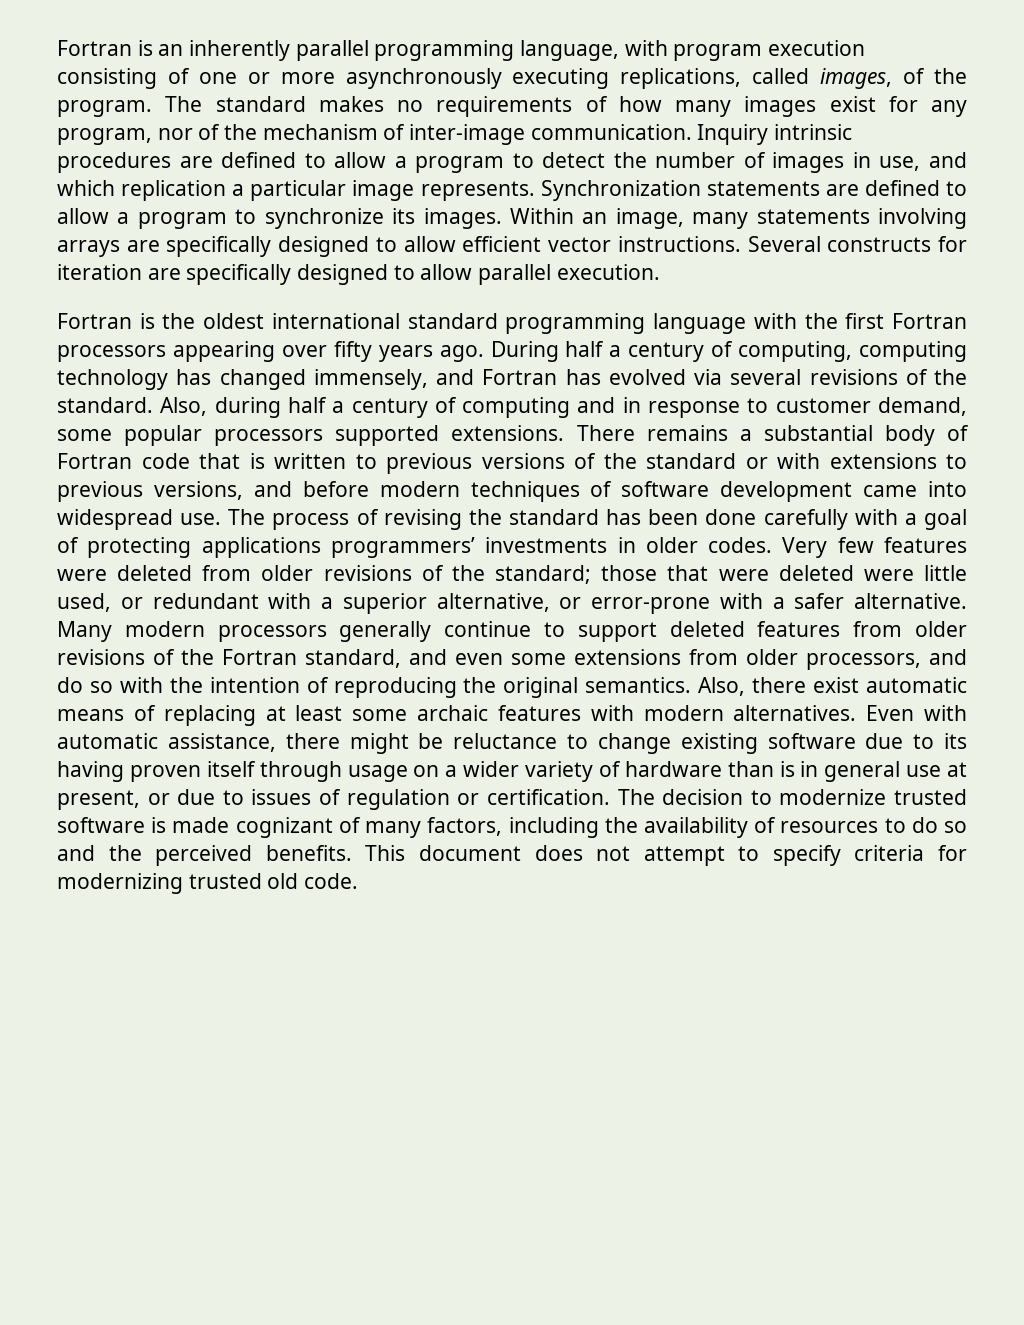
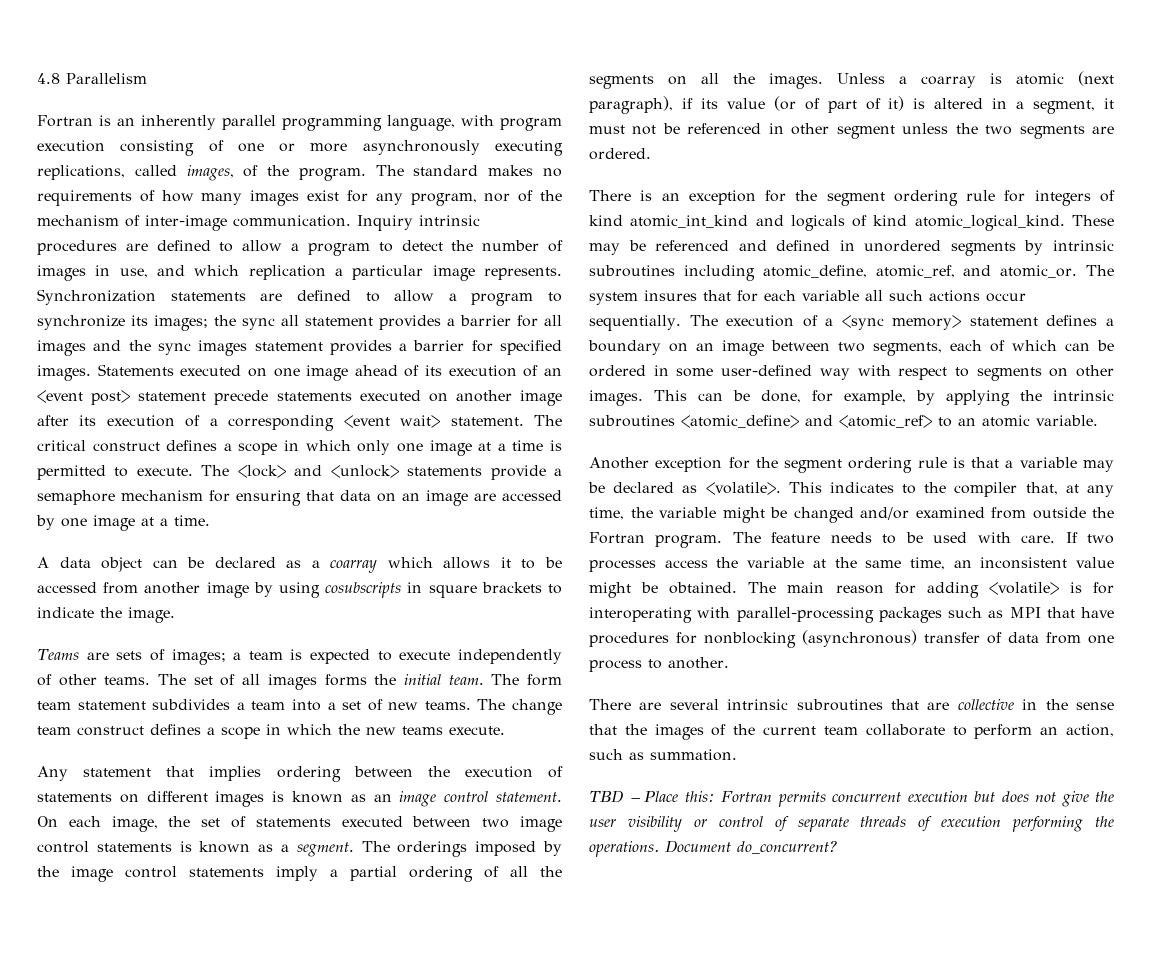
(57, 48) none -> [37,73,147,84] 4.8 Parallelism //
[423,208,967,229] [57,236,968,257] [57,264,660,285] [57,313,968,334] [57,341,967,362] [57,369,967,390] [57,397,967,418] [57,425,970,446] [57,453,967,474] [57,481,967,502] [57,509,967,530] [57,537,967,558] [57,565,968,584] [57,593,967,614] [57,621,967,642] [57,649,967,670] [57,677,967,698] [57,705,968,726] [57,733,968,754] [57,761,967,782] [57,789,967,810] [57,817,967,838] [57,845,968,866] [57,873,359,894] images. Within an image, many statements involving arrays are specifically designed to allow efficient vector instructions. Several constructs for iteration are specifically designed to allow parallel execution. // Fortran is the oldest international standard programming language with the first Fortran processors appearing over fifty years ago. During half a century of computing, computing technology has changed immensely, and Fortran has evolved via several revisions of the standard. Also, during half a century of computing and in response to customer demand, some popular processors supported extensions. There remains a substantial body of Fortran code that is written to previous versions of the standard or with extensions to previous versions, and before modern techniques of software development came into widespread use. The process of revising the standard has been done carefully with a goal of protecting applications programmers’ investments in older codes. Very few features were deleted from older revisions of the standard; those that were deleted were little used, or redundant with a superior alternative, or error-prone with a safer alternative. Many modern processors generally continue to support deleted features from older revisions of the Fortran standard, and even some extensions from older processors, and do so with the intention of reproducing the original semantics. Also, there exist automatic means of replacing at least some archaic features with modern alternatives. Even with automatic assistance, there might be reluctance to change existing software due to its having proven itself through usage on a wider variety of hardware than is in general use at present, or due to issues of regulation or certification. The decision to modernize trusted software is made cognizant of many factors, including the availability of resources to do so and the perceived benefits. This document does not attempt to specify criteria for modernizing trusted old code. -> [154,315,562,331] [37,340,562,356] [37,364,562,381] [37,390,562,406] [37,415,563,431] [37,440,563,456] [37,465,562,480] [37,490,562,506] [36,515,210,531] [37,557,563,573] [37,582,562,598] [37,607,175,623] [37,649,562,665] [37,674,562,690] [37,699,562,715] [37,724,505,739] [37,766,563,782] [37,791,562,807] [37,816,563,832] [37,841,563,857] [37,866,562,882] [589,71,1114,89] [589,96,1114,114] [589,123,1114,139] [589,148,651,160] [589,190,1115,206] [589,215,1114,231] [589,240,1114,256] [589,265,1114,281] [589,290,1026,305] [589,315,1114,331] [588,340,1114,356] [589,365,1114,381] [589,390,1114,406] [589,415,1098,428] [589,457,1114,473] [588,482,1114,497] [589,507,1114,523] [589,532,1114,548] [589,557,1114,572] [589,582,1114,598] [589,607,1114,623] [589,630,1114,648] [589,657,729,672] [589,699,1114,711] [589,724,1114,740] [589,749,737,761] [589,790,1114,807] [589,816,1114,832] [589,840,838,857] images; the sync all statement provides a barrier for all images and the sync images statement provides a barrier for specified images. Statements executed on one image ahead of its execution of an <event post> statement precede statements executed on another image after its execution of a corresponding <event wait> statement. The critical construct defines a scope in which only one image at a time is permitted to execute. The <lock> and <unlock> statements provide a semaphore mechanism for ensuring that data on an image are accessed by one image at a time. // A data object can be declared as a coarray which allows it to be accessed from another image by using cosubscripts in square brackets to indicate the image. // Teams are sets of images; a team is expected to execute independently of other teams. The set of all images forms the initial team. The form team statement subdivides a team into a set of new teams. The change team construct defines a scope in which the new teams execute. // Any statement that implies ordering between the execution of statements on different images is known as an image control statement. On each image, the set of statements executed between two image control statements is known as a segment. The orderings imposed by the image control statements imply a partial ordering of all the segments on all the images. Unless a coarray is atomic (next paragraph), if its value (or of part of it) is altered in a segment, it must not be referenced in other segment unless the two segments are ordered. // There is an exception for the segment ordering rule for integers of kind atomic_int_kind and logicals of kind atomic_logical_kind. These may be referenced and defined in unordered segments by intrinsic subroutines including atomic_define, atomic_ref, and atomic_or. The system insures that for each variable all such actions occur sequentially. The execution of a <sync memory> statement defines a boundary on an image between two segments, each of which can be ordered in some user-defined way with respect to segments on other images. This can be done, for example, by applying the intrinsic subroutines <atomic_define> and <atomic_ref> to an atomic variable. // Another exception for the segment ordering rule is that a variable may be declared as <volatile>. This indicates to the compiler that, at any time, the variable might be changed and/or examined from outside the Fortran program. The feature needs to be used with care. If two processes access the variable at the same time, an inconsistent value might be obtained. The main reason for adding <volatile> is for interoperating with parallel-processing packages such as MPI that have procedures for nonblocking (asynchronous) transfer of data from one process to another. // There are several intrinsic subroutines that are collective in the sense that the images of the current team collaborate to perform an action, such as summation. // TBD – Place this: Fortran permits concurrent execution but does not give the user visibility or control of separate threads of execution performing the operations. Document do_concurrent?

